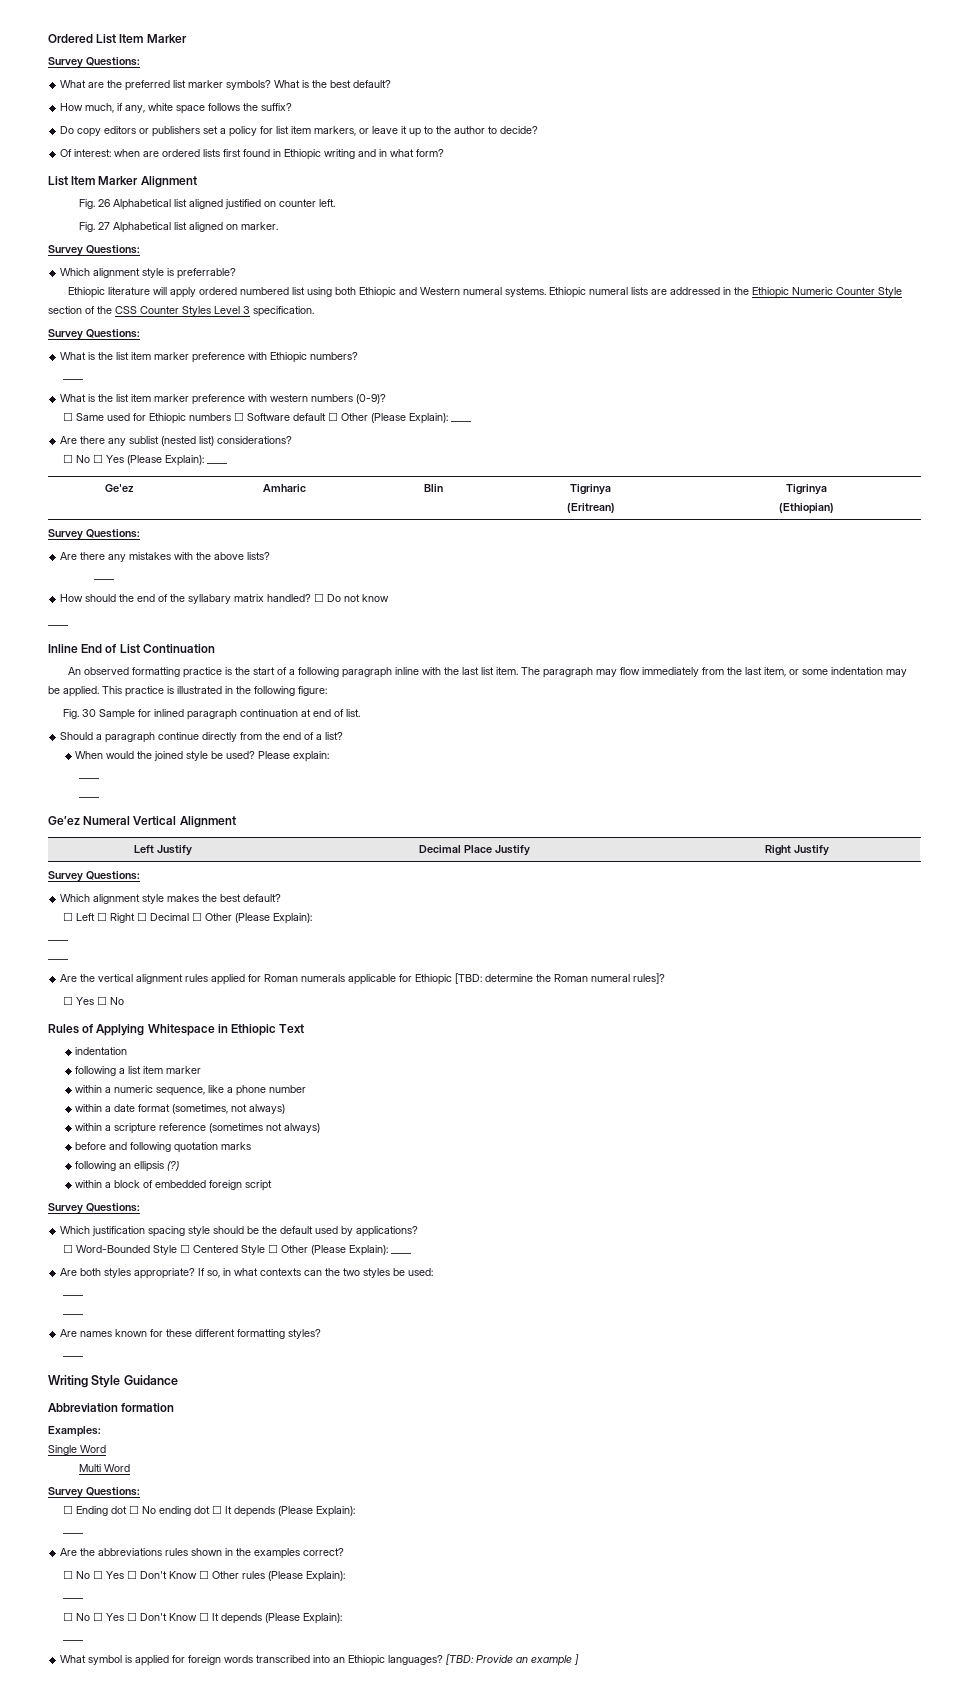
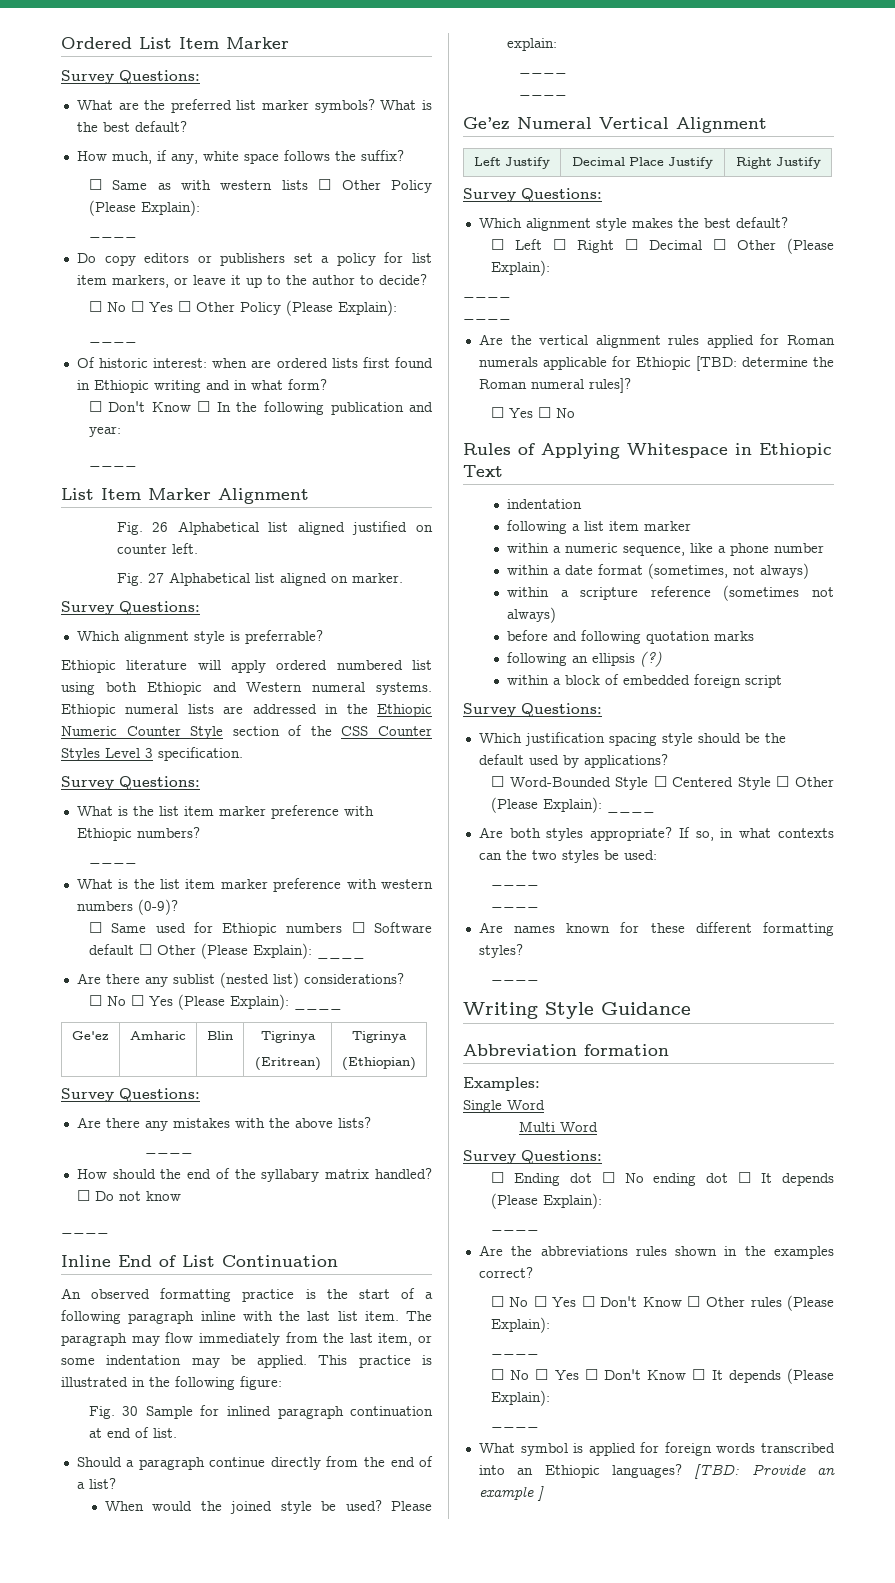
(293, 107) none -> [88,179,432,193] [88,200,200,216] [88,234,137,238] // ☐ Same as with western lists ☐ Other Policy (Please Explain): // ____
(539, 130) none -> [88,300,397,316] [88,339,137,343] // ☐ No ☐ Yes ☐ Other Policy (Please Explain): // ____
(73, 153) none -> [99,358,149,368] historic
(445, 153) none -> [88,401,433,415] [88,426,121,437] [88,463,137,467] // ☐ Don't Know ☐ In the following publication and year: // ____

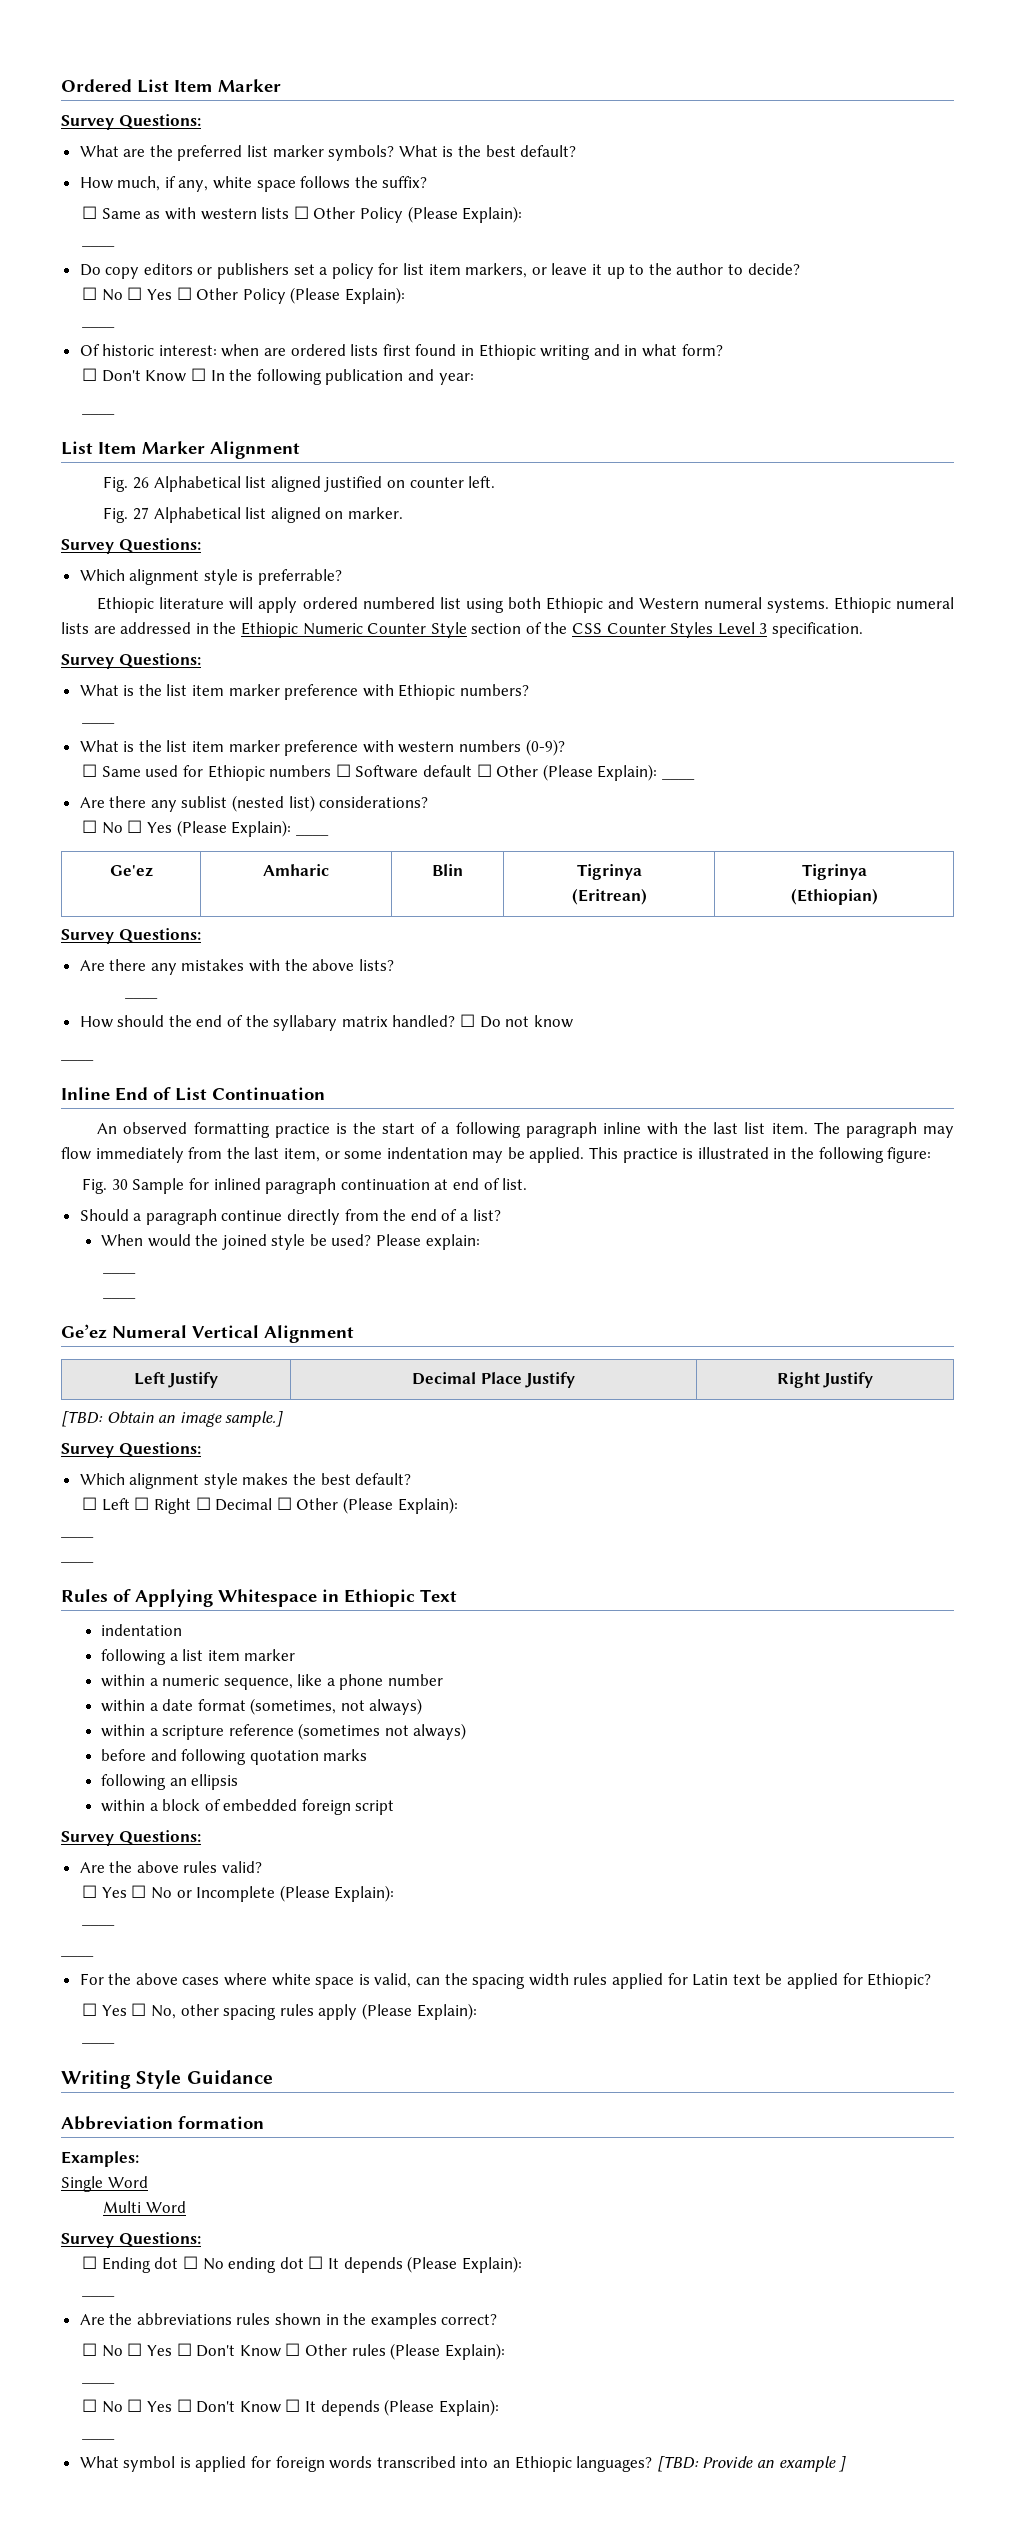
(821, 163) none -> [61,1411,284,1427] // [TBD: Obtain an image sample.]
[478,334,835,348] [478,356,834,371] [478,378,631,393] [490,407,575,418] // Are the vertical alignment rules applied for Roman numerals applicable for Ethiopic [TBD: determine the Roman numeral rules]? // ☐ Yes ☐ No -> (94, 1561) none
[639,651,662,667] (?) -> (239, 1782) none
[478,732,786,746] [478,754,668,768] [490,776,834,790] [490,797,655,813] [478,827,834,841] [478,850,657,863] [490,882,539,886] [490,904,539,908] [478,922,834,936] [478,944,523,958] Which justification spacing style should be the default used by applications? // ☐ Word-Bounded Style ☐ Centered Style ☐ Other (Please Explain): ____ // Are both styles appropriate? If so, in what contexts can the two styles be used: // ____ // ____ // Are names known for these different formatting styles? -> [79,1861,263,1873] [82,1885,395,1902] [82,1923,116,1926] [61,1954,94,1957] [79,1973,932,1989] [82,2003,477,2020] Are the above rules valid? // ☐ Yes ☐ No or Incomplete (Please Explain): // ____ // ____ // For the above cases where white space is valid, can the spacing width rules applied for Latin text be applied for Ethiopic? // ☐ Yes ☐ No, other spacing rules apply (Please Explain):

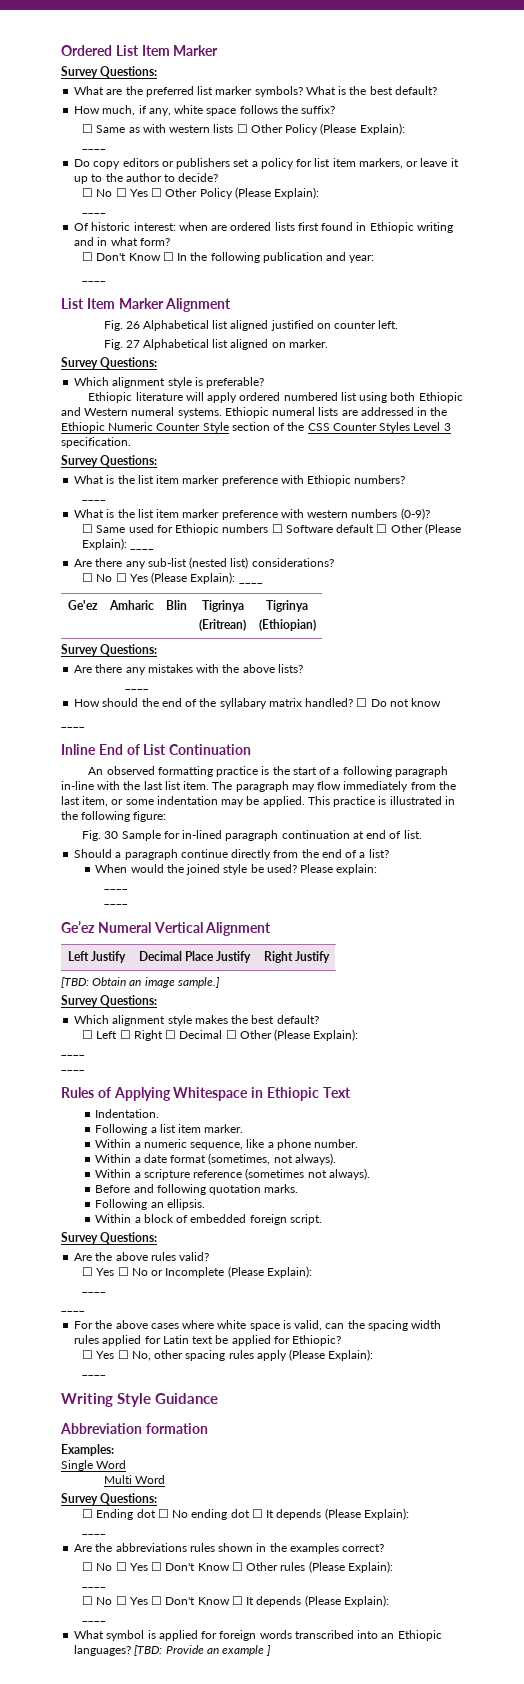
[258,569,343,585] preferrable? -> [206,377,265,388] preferable?
[181,796,228,808] sublist -> [147,558,187,567] sub-list
[602,1122,641,1134] inline -> [61,781,94,790] in-line
[213,1178,261,1190] inlined -> [182,830,223,839] in-lined
[100,1624,182,1636] [100,1649,166,1665] indentation // following -> [95,1109,160,1118] [95,1124,148,1135] Indentation. // Following
[244,1649,296,1661] [100,1674,145,1687] marker // within -> [204,1124,244,1133] [95,1139,132,1148] marker. // Within
[388,1674,444,1686] [100,1699,145,1712] number // within -> [314,1139,359,1148] [95,1154,132,1163] number. // Within
[369,1698,423,1715] [100,1724,145,1737] always) // within -> [294,1153,336,1165] [95,1169,132,1178] always). // Within
[413,1723,467,1740] [100,1749,146,1761] always) // before -> [328,1168,370,1180] [95,1185,131,1193] always). // Before
[323,1749,368,1761] [100,1774,239,1790] [100,1799,145,1812] marks // following an ellipsis // within -> [264,1184,299,1193] [95,1199,205,1210] [95,1214,132,1223] marks. // Following an ellipsis. // Within
[355,1800,395,1815] script -> [289,1214,322,1225] script.

